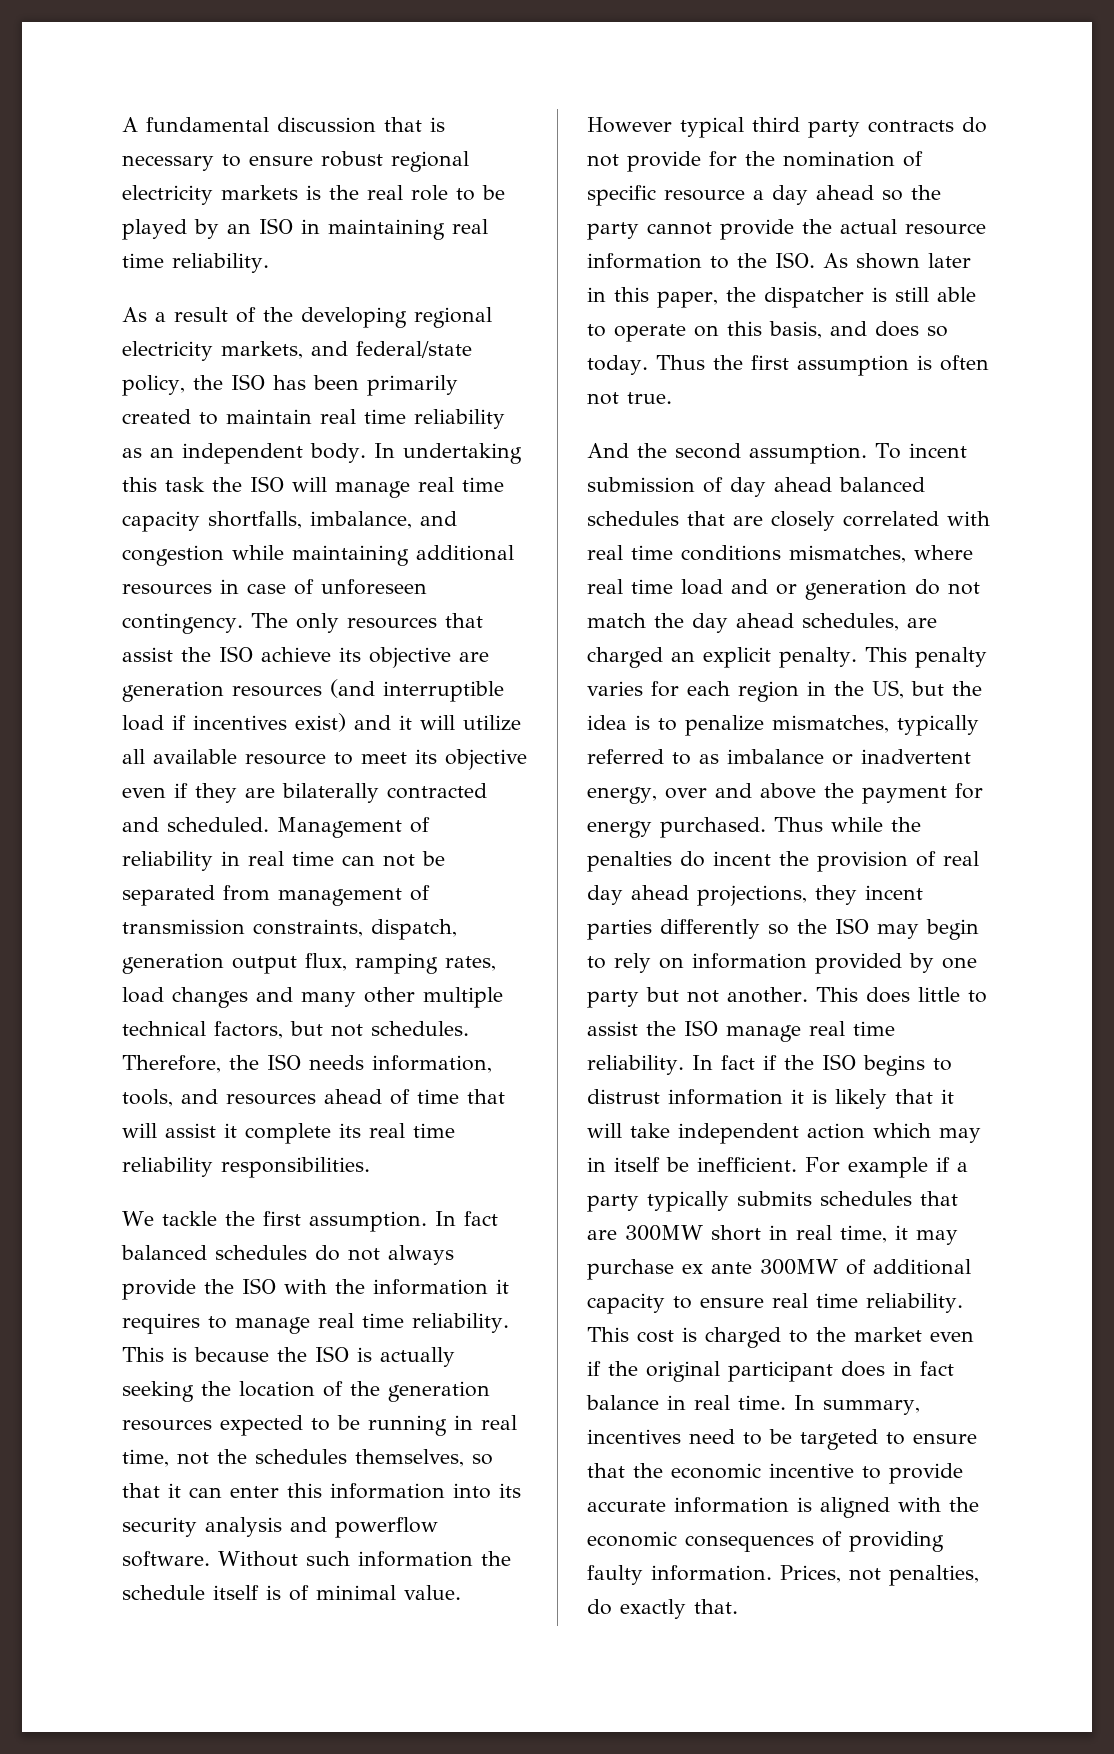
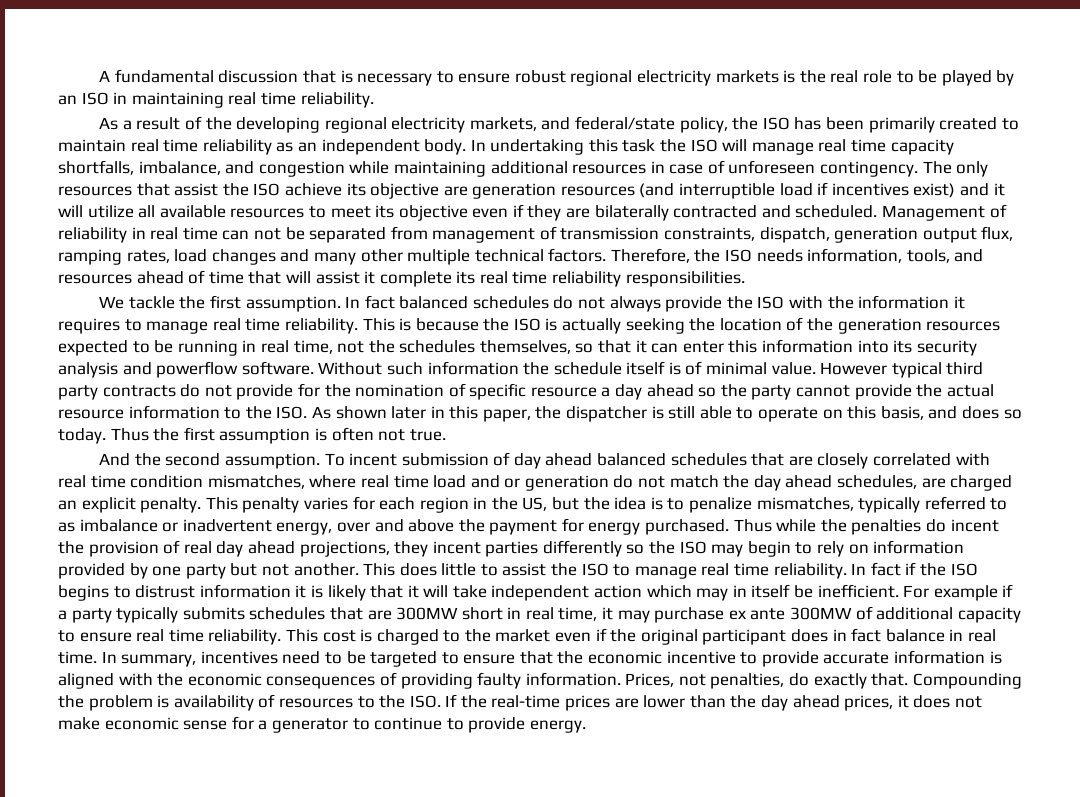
[245,753,326,765] resource -> [230,208,305,218] resources
[214,1021,469,1039] factors, but not schedules. -> [548,248,607,262] factors.
[681,545,781,561] conditions -> [130,475,204,488] condition
(718, 1028) none -> [613,564,631,576] to
(738, 1606) none -> [912,673,1022,689] [58,694,982,711] [58,716,586,733] Compounding the problem is availability of resources to the ISO. If the real-time prices are lower than the day ahead prices, it does not make economic sense for a generator to continue to provide energy.

